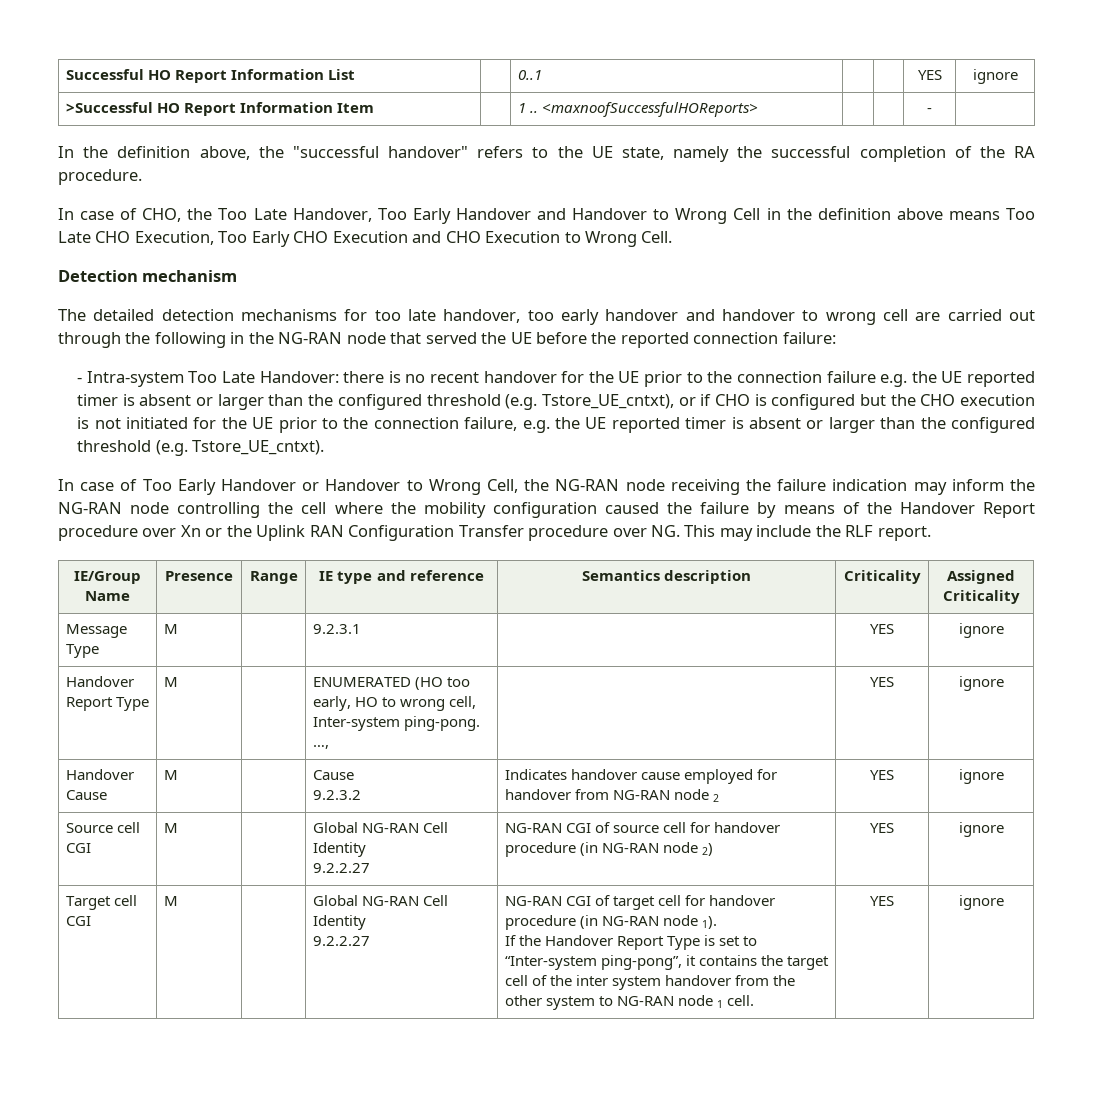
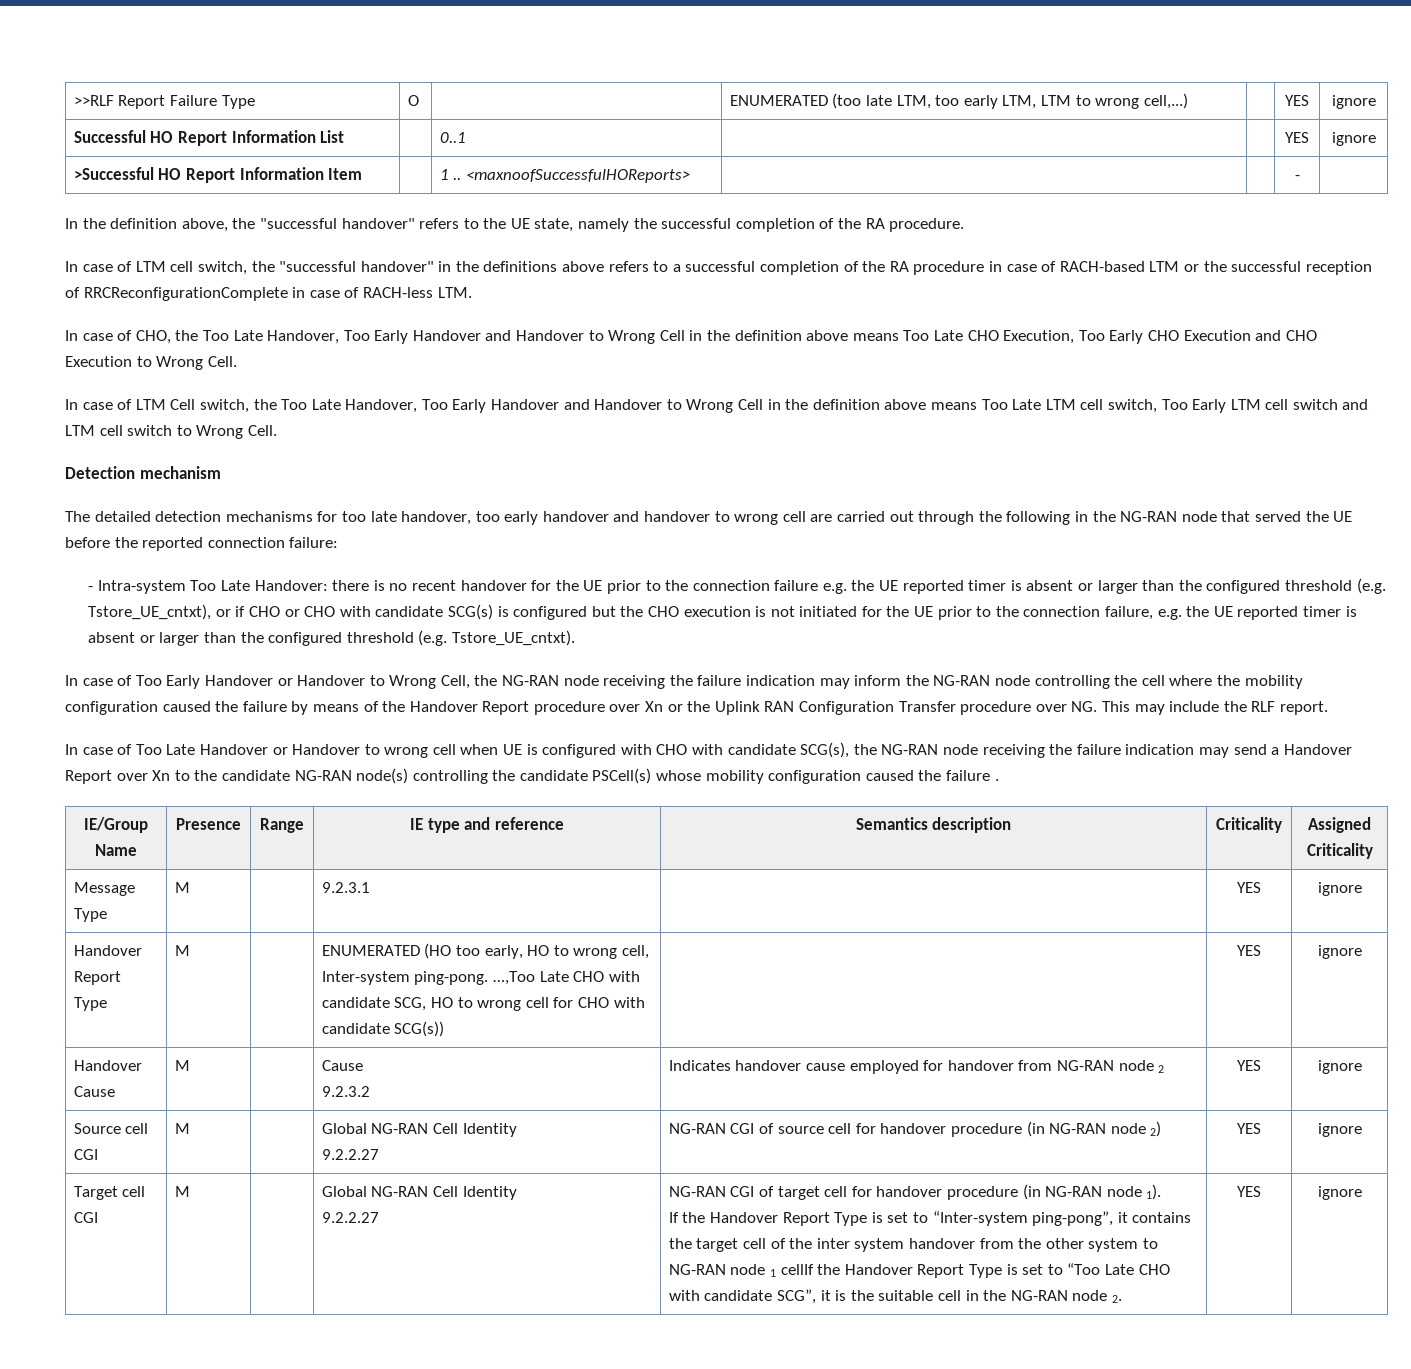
(65, 74) none -> [73,95,255,109] [407,95,419,106] [729,93,1188,109] [1285,95,1309,106] [1331,95,1376,109] >>RLF Report Failure Type | O | | ENUMERATED (too late LTM, too early LTM, LTM to wrong cell,...) | | YES | ignore //
(142, 177) none -> [65,261,1372,275] [65,287,472,301] // In case of LTM cell switch, the "successful handover" in the definitions above refers to a successful completion of the RA procedure in case of RACH-based LTM or the successful reception of RRCReconfigurationComplete in case of RACH-less LTM.
(673, 237) none -> [65,399,1369,413] [65,425,277,439] // In case of LTM Cell switch, the Too Late Handover, Too Early Handover and Handover to Wrong Cell in the definition above means Too Late LTM cell switch, Too Early LTM cell switch and LTM cell switch to Wrong Cell.
(750, 400) none -> [284,604,493,620] or CHO with candidate SCG(s)
(931, 533) none -> [65,742,1352,758] [65,768,999,784] // In case of Too Late Handover or Handover to wrong cell when UE is configured with CHO with candidate SCG(s), the NG-RAN node receiving the failure indication may send a Handover Report over Xn to the candidate NG-RAN node(s) controlling the candidate PSCell(s) whose mobility configuration caused the failure .
[312,745,329,749] …, -> [493,971,640,985] [321,997,645,1011] [321,1021,445,1037] …,Too Late CHO with candidate SCG, HO to wrong cell for CHO with candidate SCG(s))
[727,995,755,1006] cell. -> [780,1263,1170,1278] [668,1289,1122,1304] cellIf the Handover Report Type is set to “Too Late CHO with candidate SCG”, it is the suitable cell in the NG-RAN node 2.

